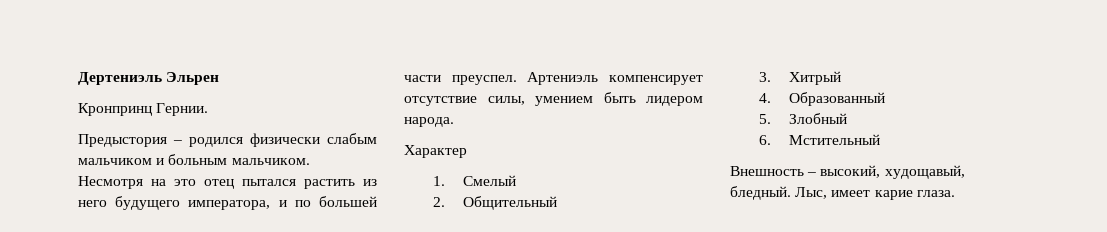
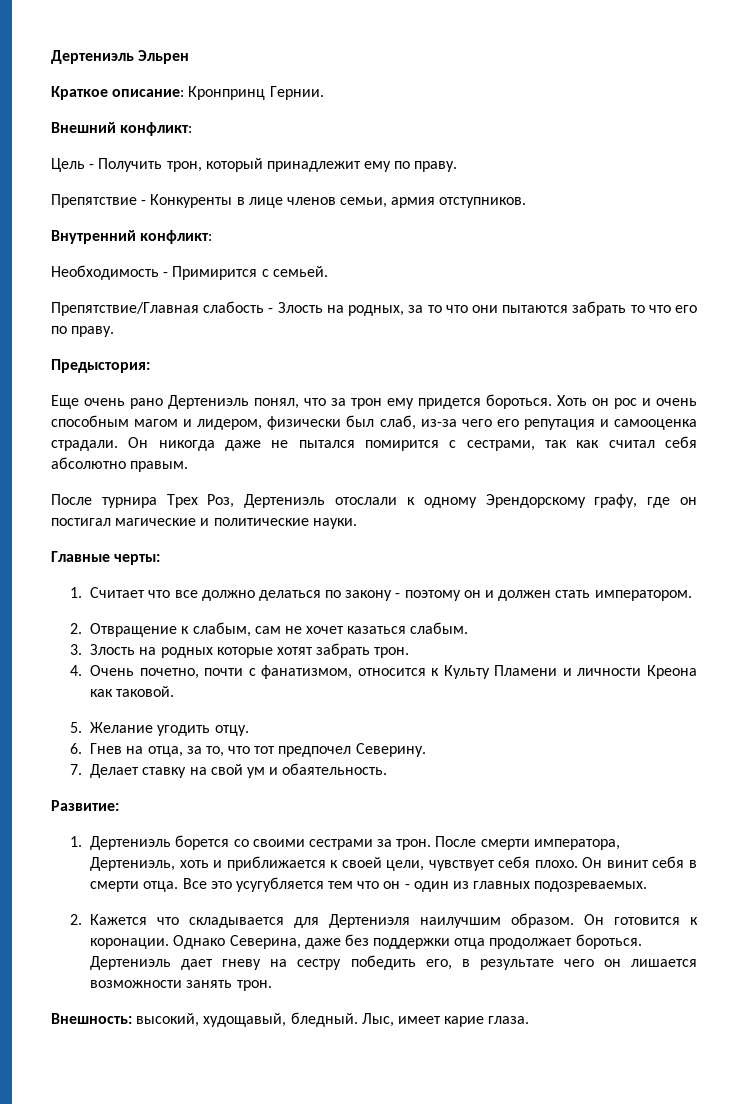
(220, 78) none -> [51,86,185,100] Краткое описание:
[78,133,377,147] [78,154,310,165] [78,176,377,189] [78,196,377,210] [404,72,703,85] [404,92,703,106] [404,117,454,127] [404,145,467,158] [433,175,516,186] [433,196,557,210] [759,71,841,85] [759,92,885,106] [759,113,847,124] [759,134,880,145] [730,166,817,176] Предыстория – родился физически слабым мальчиком и больным мальчиком. Несмотря на это отец пытался растить из него будущего императора, и по большей части преуспел. Артениэль компенсирует отсутствие силы, умением быть лидером народа. // Характер // 1. Смелый // 2. Общительный // 3. Хитрый // 4. Образованный // 5. Злобный // 6. Мстительный // Внешность – -> [51,122,193,136] [51,158,458,172] [51,194,527,208] [51,230,213,244] [51,265,328,280] [51,301,697,316] [51,326,115,337] [51,359,150,373] [51,394,697,409] [51,415,697,430] [51,436,698,451] [51,457,189,472] [51,494,698,508] [51,518,357,529] [51,551,161,565] [70,587,692,601] [70,622,469,637] [70,643,410,658] [70,665,697,679] [90,686,175,697] [70,722,249,736] [70,743,426,757] [70,763,388,778] [51,800,119,811] [70,835,620,850] [90,856,697,871] [90,877,648,892] [70,913,698,928] [90,934,642,949] [90,955,698,970] [90,980,272,991] [51,1013,132,1024] Внешний конфликт: // Цель - Получить трон, который принадлежит ему по праву. // Препятствие - Конкуренты в лице членов семьи, армия отступников. // Внутренний конфликт: // Необходимость - Примирится с семьей. // Препятствие/Главная слабость - Злость на родных, за то что они пытаются забрать то что его по праву. // Предыстория: // Еще очень рано Дертениэль понял, что за трон ему придется бороться. Хоть он рос и очень способным магом и лидером, физически был слаб, из-за чего его репутация и самооценка страдали. Он никогда даже не пытался помирится с сестрами, так как считал себя абсолютно правым. // После турнира Трех Роз, Дертениэль отослали к одному Эрендорскому графу, где он постигал магические и политические науки. // Главные черты: // 1. Считает что все должно делаться по закону - поэтому он и должен стать императором. // 2. Отвращение к слабым, сам не хочет казаться слабым. // 3. Злость на родных которые хотят забрать трон. // 4. Очень почетно, почти с фанатизмом, относится к Культу Пламени и личности Креона как таковой. // 5. Желание угодить отцу. // 6. Гнев на отца, за то, что тот предпочел Северину. // 7. Делает ставку на свой ум и обаятельность. // Развитие: // 1. Дертениэль борется со своими сестрами за трон. После смерти императора, Дертениэль, хоть и приближается к своей цели, чувствует себя плохо. Он винит себя в смерти отца. Все это усугубляется тем что он - один из главных подозреваемых. // 2. Кажется что складывается для Дертениэля наилучшим образом. Он готовится к коронации. Однако Северина, даже без поддержки отца продолжает бороться. Дертениэль дает гневу на сестру победить его, в результате чего он лишается возможности занять трон. // Внешность:

